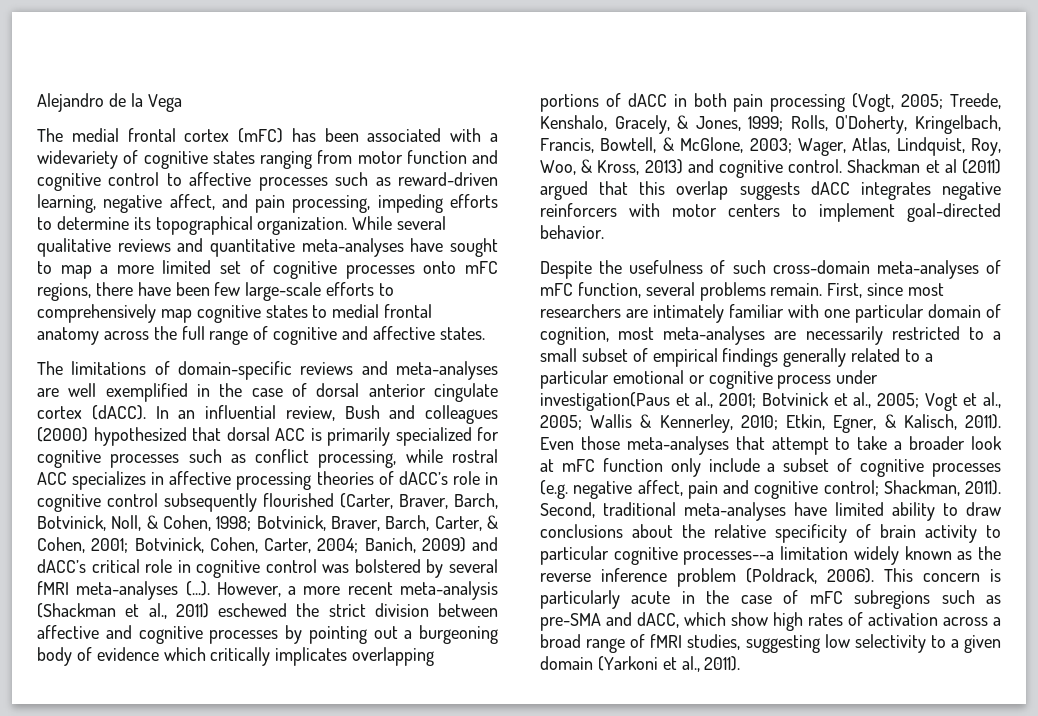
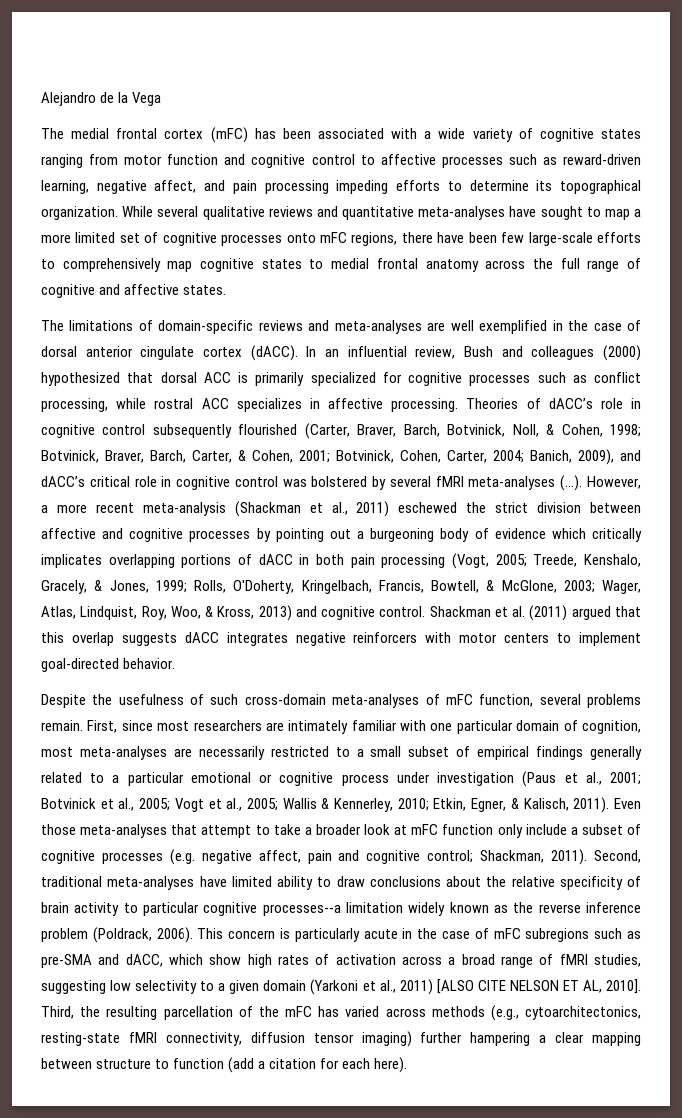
[37,150,118,169] widevariety -> [438,128,513,142] wide variety
[292,195,371,213] processing, -> [264,180,329,194] processing
[236,471,374,490] processing theories -> [391,398,519,412] processing. Theories
[421,537,466,552] 2009) -> [578,449,614,465] 2009),
[944,159,957,173] al -> [512,606,526,617] al.
[540,392,670,411] investigation(Paus -> [437,771,557,787] investigation (Paus
[704,656,741,671] 2011). -> [399,979,641,995] [41,1005,642,1021] [41,1031,641,1047] [41,1057,408,1073] 2011) [ALSO CITE NELSON ET AL, 2010]. Third, the resulting parcellation of the mFC has varied across methods (e.g., cytoarchitectonics, resting-state fMRI connectivity, diffusion tensor imaging) further hampering a clear mapping between structure to function (add a citation for each here).

